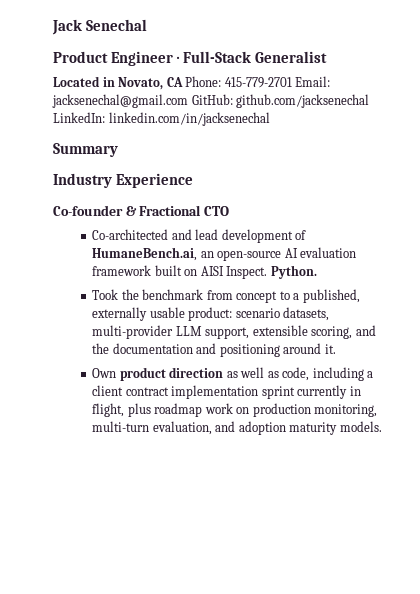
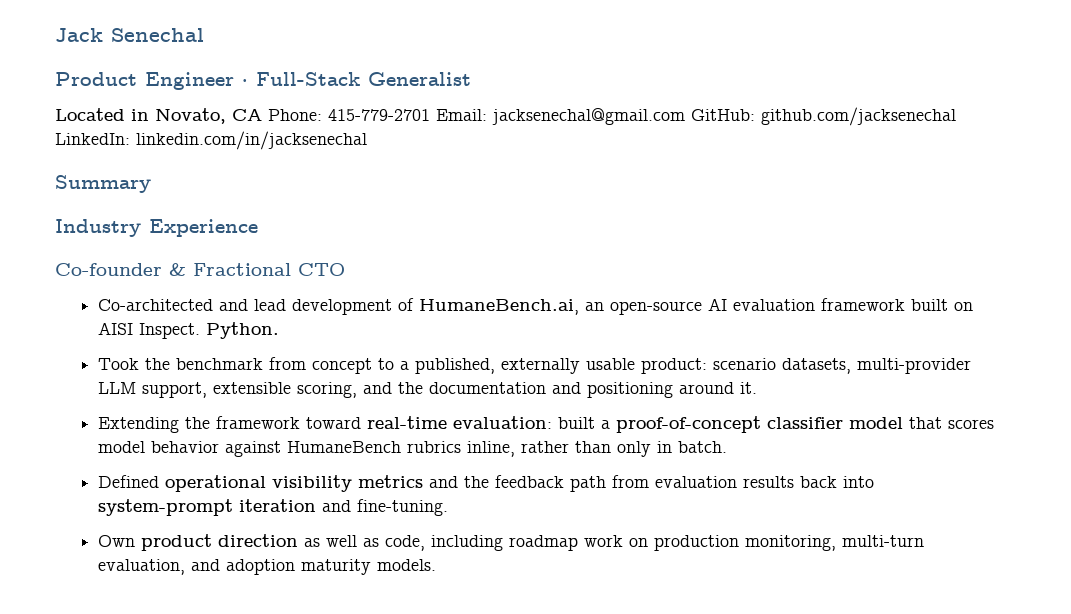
(336, 349) none -> [97,416,994,433] [97,441,727,457] [97,475,874,492] [97,499,448,516] // Extending the framework toward real-time evaluation: built a proof-of-concept classifier model that scores model behavior against HumaneBench rubrics inline, rather than only in batch. // Defined operational visibility metrics and the feedback path from evaluation results back into system-prompt iteration and fine-tuning.
[367,371,374,378] [92,385,361,399] [92,403,151,417] a client contract implementation sprint currently in flight, plus -> (503, 543) none

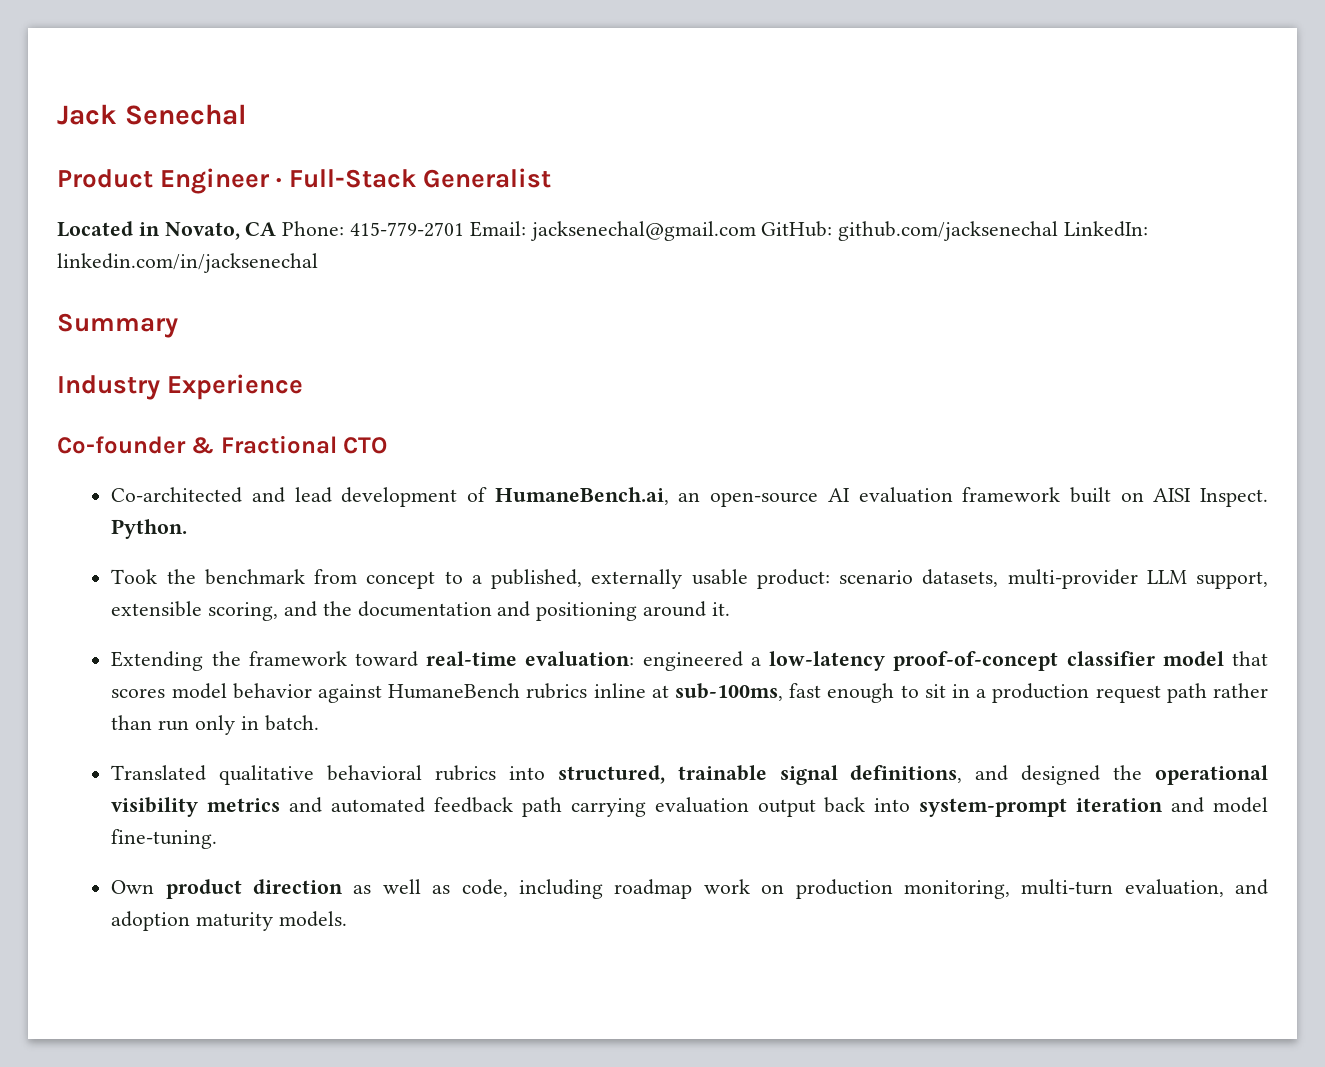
[557,417,610,429] built a -> [642,651,886,671] engineered a low-latency
[466,441,515,457] inline, -> [593,683,1207,703] inline at sub-100ms, fast enough to sit in a production request path
(611, 447) none -> [158,720,190,731] run
[97,475,159,488] Defined -> [111,765,1143,785] Translated qualitative behavioral rubrics into structured, trainable signal definitions, and designed the
[463,476,489,488] the -> [331,797,426,813] automated
[611,475,794,488] from evaluation results -> [570,797,816,817] carrying evaluation output
(351, 506) none -> [1212,797,1268,813] model

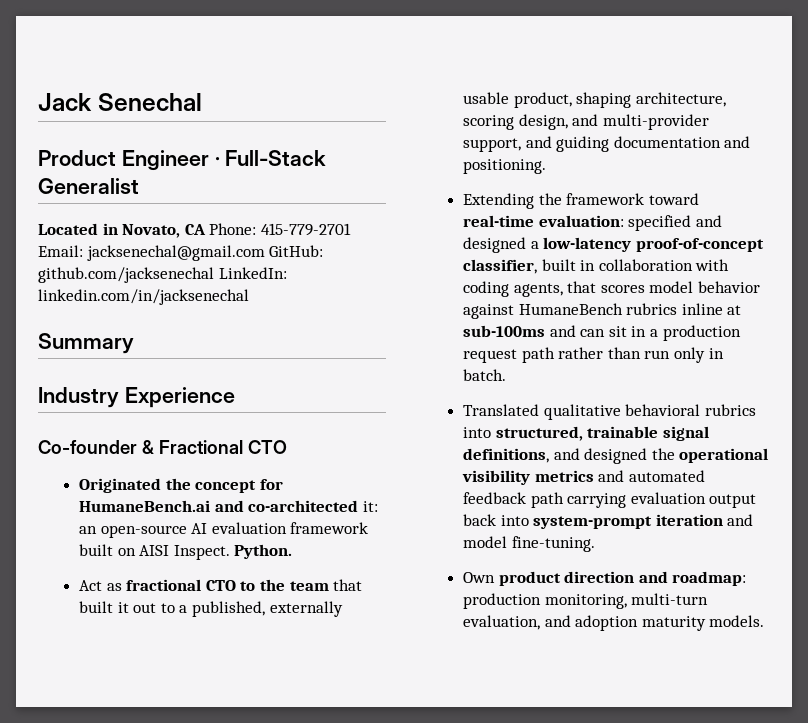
[111,487,669,507] Co-architected and lead development of HumaneBench.ai, -> [79,478,283,493] [79,500,378,512] Originated the concept for HumaneBench.ai and co-architected it:
[111,569,436,589] Took the benchmark from concept -> [79,579,363,591] [79,601,157,613] Act as fractional CTO to the team that built it out
[756,569,1269,589] [111,601,730,621] product: scenario datasets, multi-provider LLM support, extensible scoring, and the documentation and positioning around it. -> [513,92,726,108] [463,114,709,130] [463,136,751,152] [463,159,547,174] product, shaping architecture, scoring design, and multi-provider support, and guiding documentation and positioning.
[642,651,1224,671] engineered a low-latency proof-of-concept classifier model -> [628,215,722,231] [463,237,764,253] [463,259,730,274] [463,281,563,297] specified and designed a low-latency proof-of-concept classifier, built in collaboration with coding agents,
[674,683,919,703] sub-100ms, fast enough to -> [463,325,606,337] sub-100ms and can
[353,879,785,899] as well as code, including roadmap work on -> [638,571,747,586] and roadmap:

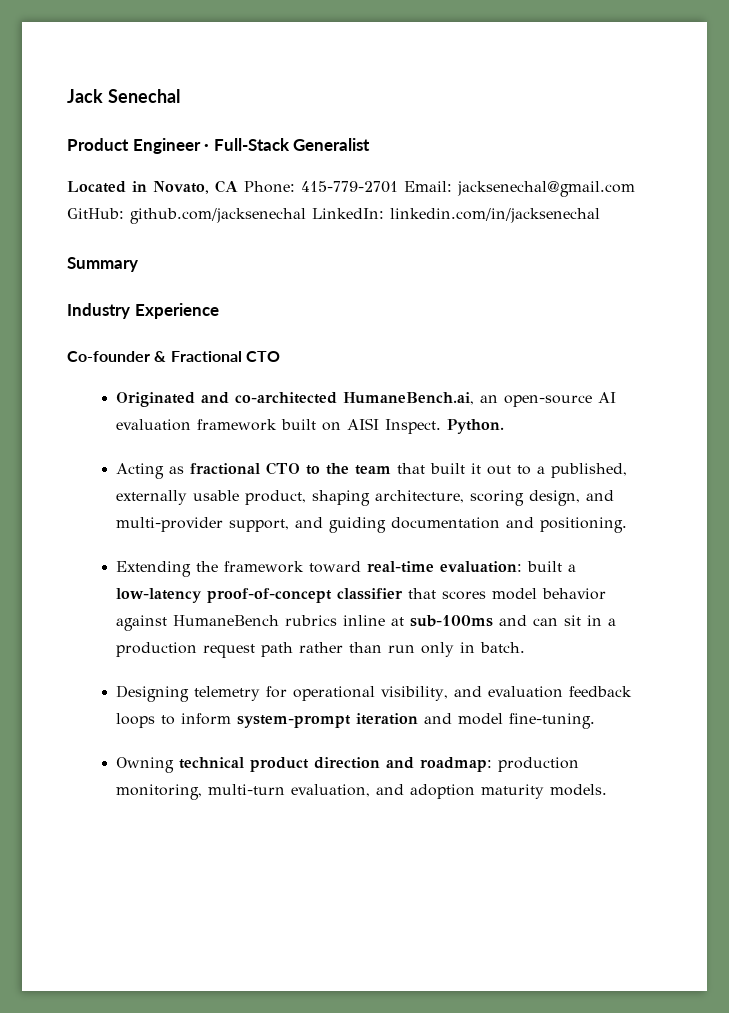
[165,478,283,493] [79,500,211,512] the concept for HumaneBench.ai -> (195, 399) none
[362,501,378,512] it: -> [342,392,474,405] HumaneBench.ai,
[79,580,103,591] Act -> [115,463,164,479] Acting
[628,215,722,231] [463,237,764,253] [463,259,730,274] [463,281,563,297] specified and designed a low-latency proof-of-concept classifier, built in collaboration with coding agents, -> [526,561,576,572] [115,588,403,603] built a low-latency proof-of-concept classifier
[463,404,756,420] [463,426,709,441] [463,448,769,464] [462,470,705,485] [463,492,757,508] [463,514,529,526] Translated qualitative behavioral rubrics into structured, trainable signal definitions, and designed the operational visibility metrics and automated feedback path carrying evaluation output back into -> [115,685,632,702] [115,713,231,728] Designing telemetry for operational visibility, and evaluation feedback loops to inform
[463,572,496,583] Own -> [115,757,244,773] Owning technical

